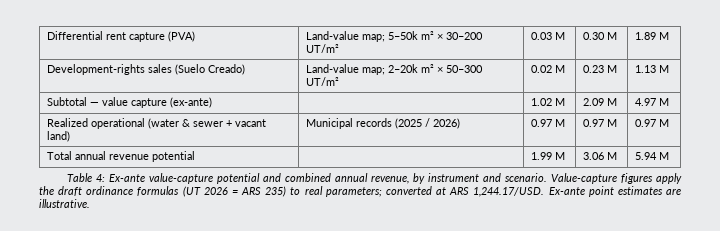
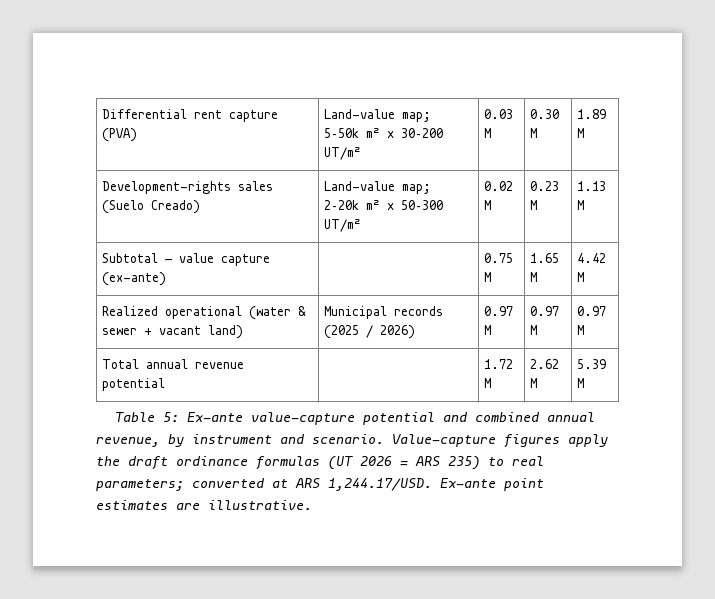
[531,98,566,106] [583,98,618,106] [635,98,657,106] 1.02 M | 2.09 M | 4.97 -> [484,253,514,263] [484,272,492,282] [530,253,560,263] [530,272,538,282] [577,253,607,263] 0.75 M | 1.65 M | 4.42
[531,152,566,160] [583,152,618,160] [635,152,658,160] 1.99 M | 3.06 M | 5.94 -> [484,359,514,369] [484,378,492,388] [530,359,560,369] [530,378,538,388] [577,359,607,369] 1.72 M | 2.62 M | 5.39
[96,174,106,182] 4: -> [163,412,180,422] 5:

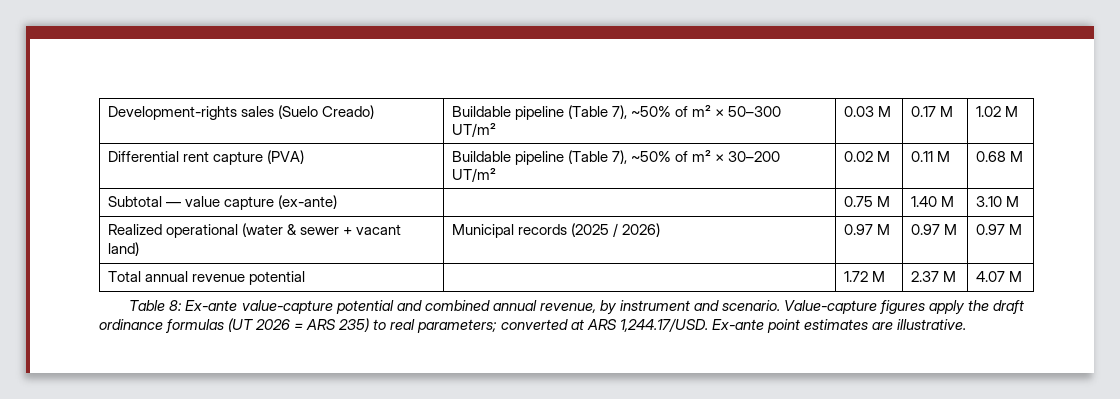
[102,109,279,122] [102,128,138,142] [324,109,432,122] [324,128,444,139] [324,147,362,160] [484,109,514,119] [484,128,492,138] [530,109,560,119] [530,128,538,138] [577,109,607,119] [577,128,585,138] [102,181,274,194] [102,200,201,214] [324,181,432,194] [324,200,444,211] Differential rent capture (PVA) | Land-value map; 5–50k m² × 30–200 UT/m² | 0.03 M | 0.30 M | 1.89 M // Development-rights sales (Suelo Creado) | Land-value map; 2–20k m² × 50–300 -> [107,105,375,120] [451,104,782,120] [451,122,496,137] [843,106,892,117] [910,106,954,117] [975,106,1019,117] [107,150,305,165] [451,149,781,165] Development-rights sales (Suelo Creado) | Buildable pipeline (Table 7), ~50% of m² × 50–300 UT/m² | 0.03 M | 0.17 M | 1.02 M // Differential rent capture (PVA) | Buildable pipeline (Table 7), ~50% of m² × 30–200
[530,181,560,191] [530,200,538,210] [577,181,607,191] 0.23 M | 1.13 -> [910,151,951,162] [975,151,1006,162] 0.11 M | 0.68
[530,253,560,263] [530,272,538,282] [577,253,607,263] 1.65 M | 4.42 -> [910,196,955,207] [975,196,1002,207] 1.40 M | 3.10
[530,359,560,369] [530,378,538,388] [577,359,607,369] 2.62 M | 5.39 -> [910,271,957,282] [975,271,1005,282] 2.37 M | 4.07
[163,412,180,422] 5: -> [169,300,183,311] 8:

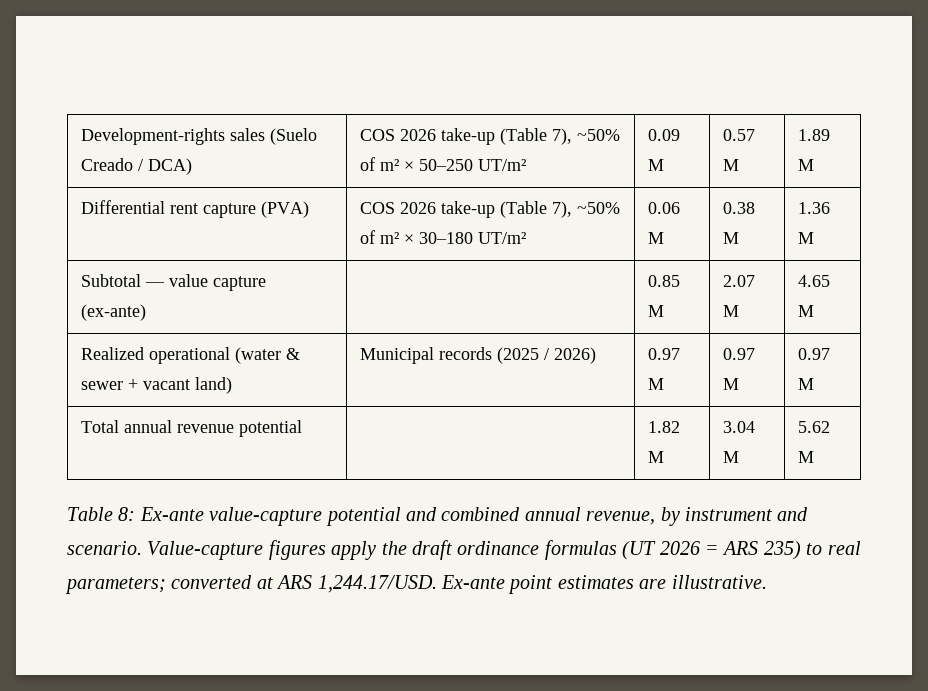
[322,105,375,119] [451,104,782,120] [451,122,496,137] [843,106,892,117] [910,106,954,117] [975,106,1001,117] Creado) | Buildable pipeline (Table 7), ~50% of m² × 50–300 UT/m² | 0.03 M | 0.17 M | 1.02 -> [81,158,193,175] [360,128,621,145] [360,157,527,171] [648,129,681,141] [648,159,665,171] [723,129,756,141] [723,159,740,171] [798,129,831,141] Creado / DCA) | COS 2026 take-up (Table 7), ~50% of m² × 50–250 UT/m² | 0.09 M | 0.57 M | 1.89
[451,149,781,165] [451,167,496,182] [843,151,891,162] [910,151,951,162] [975,151,1006,162] Buildable pipeline (Table 7), ~50% of m² × 30–200 UT/m² | 0.02 M | 0.11 M | 0.68 -> [360,201,621,218] [360,230,527,244] [648,202,681,214] [648,232,665,244] [723,202,756,214] [723,232,740,244] [798,202,831,214] COS 2026 take-up (Table 7), ~50% of m² × 30–180 UT/m² | 0.06 M | 0.38 M | 1.36
[843,196,891,207] [910,196,955,207] [975,196,1002,207] 0.75 M | 1.40 M | 3.10 -> [648,275,681,287] [648,305,665,317] [723,275,756,287] [723,305,740,317] [798,275,831,287] 0.85 M | 2.07 M | 4.65
[843,271,886,282] [910,271,957,282] [975,271,1005,282] 1.72 M | 2.37 M | 4.07 -> [648,421,681,433] [648,451,665,463] [723,421,756,433] [723,451,740,463] [798,421,831,433] 1.82 M | 3.04 M | 5.62

